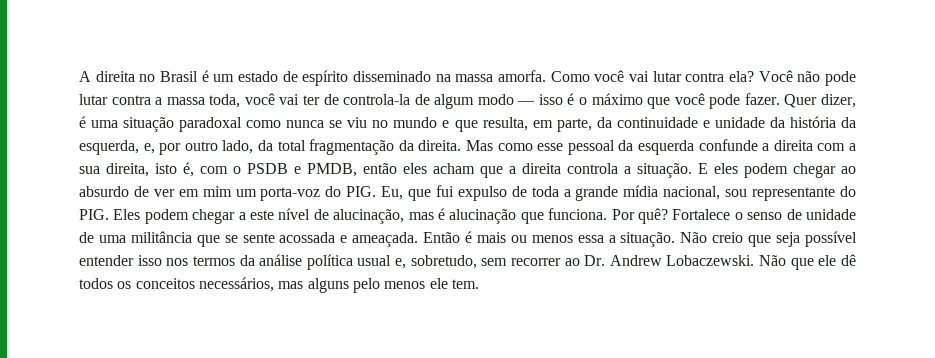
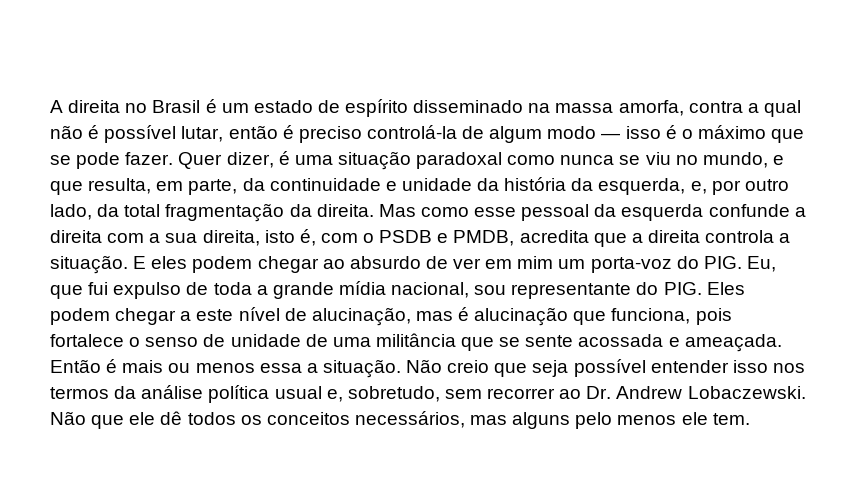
[498,70,856,86] [79,93,411,108] amorfa. Como você vai lutar contra ela? Você não pode lutar contra a massa toda, você vai ter de controla-la -> [618,100,801,117] [50,125,457,143] amorfa, contra a qual não é possível lutar, então é preciso controlá-la
[674,93,705,105] você -> [50,155,71,165] se
[393,117,438,128] mundo -> [702,152,768,168] mundo,
[363,163,475,174] então eles acham -> [519,230,589,243] acredita
[548,208,731,224] funciona. Por quê? Fortalece -> [611,308,732,325] [50,334,124,347] funciona, pois fortalece

